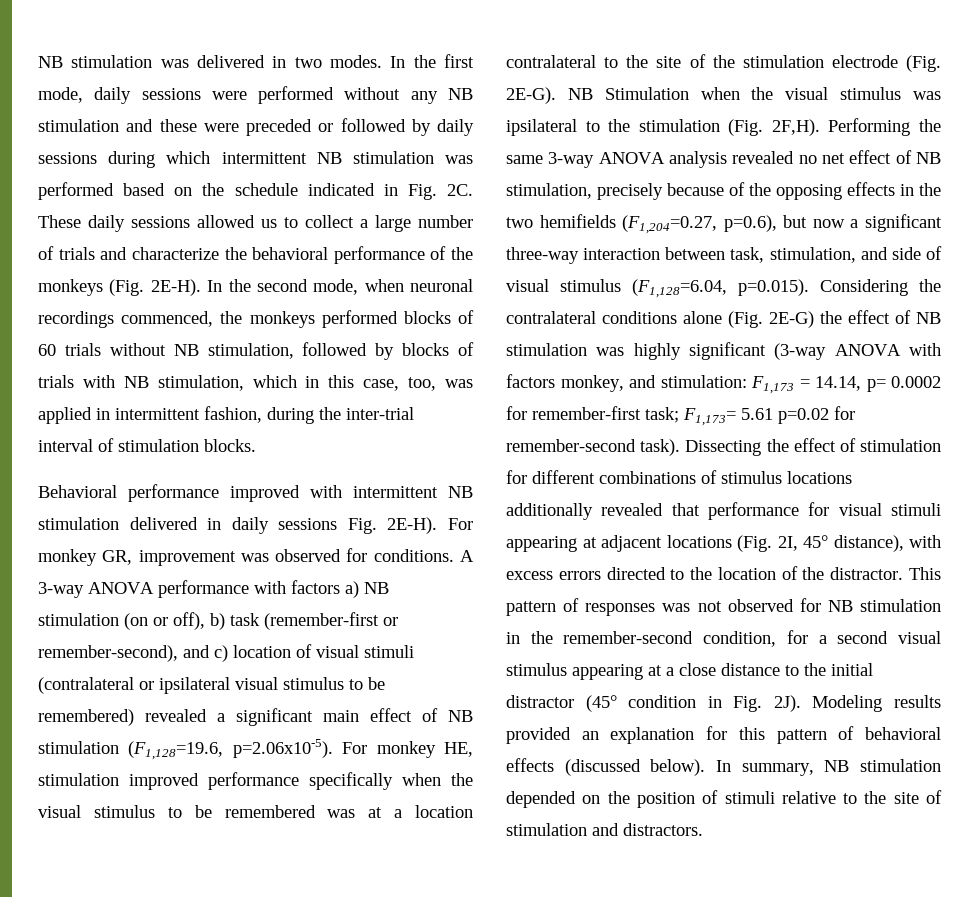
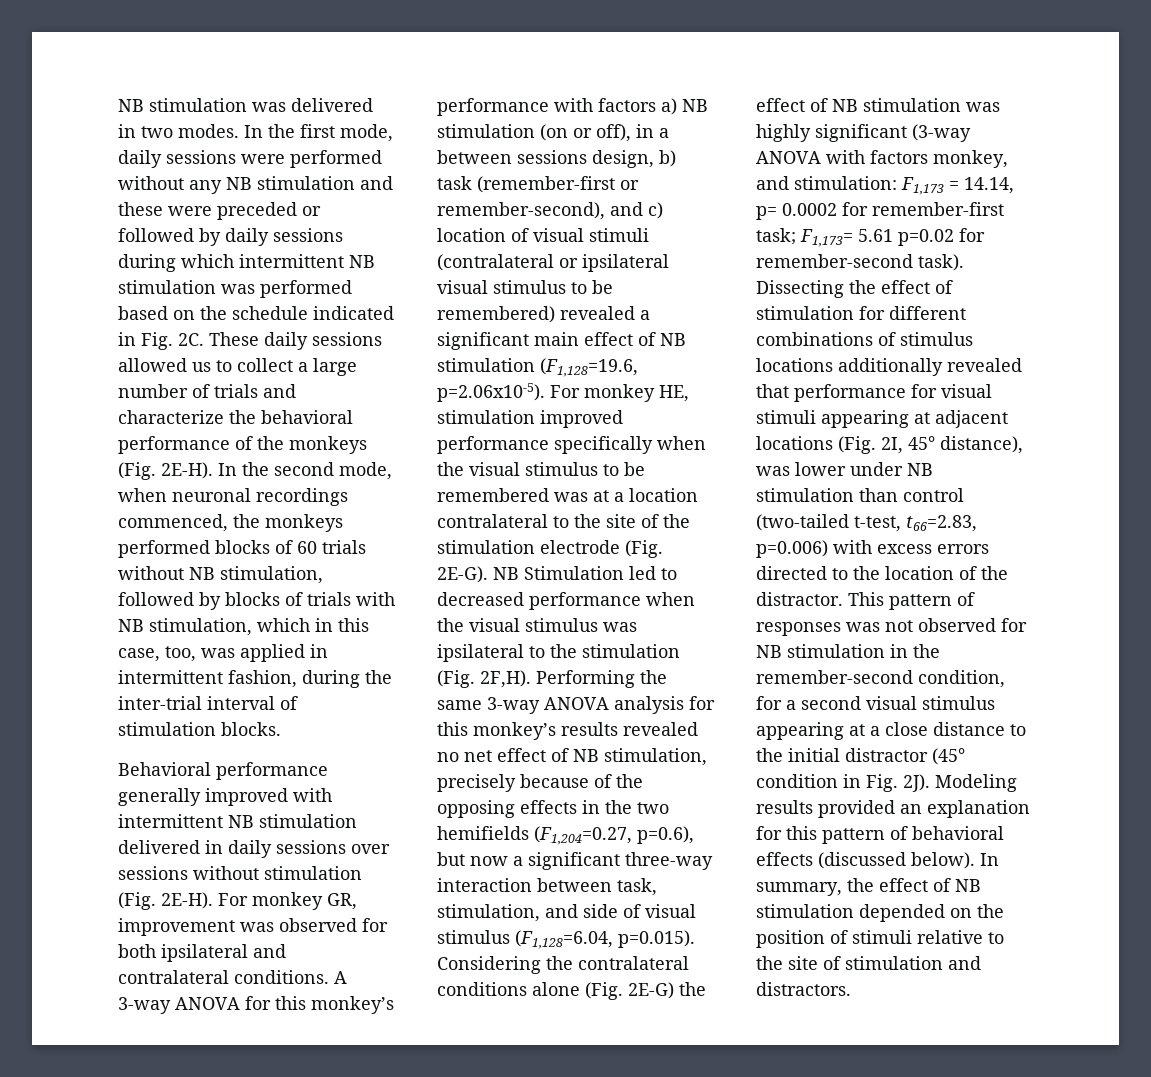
(219, 493) none -> [118,788,201,806] generally
[347,518,377,534] Fig. -> [351,844,390,854] [118,866,362,880] [118,892,156,910] over sessions without stimulation (Fig.
(368, 555) none -> [118,944,286,962] [118,970,229,984] both ipsilateral and contralateral
(154, 588) none -> [245,996,394,1014] for this monkey’s
(205, 621) none -> [636,124,669,138] [437,150,654,168] in a between sessions design,
(689, 93) none -> [629,566,677,580] [437,592,641,610] led to decreased performance
(727, 159) none -> [689,696,715,710] [437,722,618,740] for this monkey’s results
(904, 543) none -> [756,462,933,476] [756,488,964,502] [756,514,977,532] [756,540,828,558] was lower under NB stimulation than control (two-tailed t-test, t66=2.83, p=0.006)
(814, 769) none -> [847,878,951,892] the effect of

